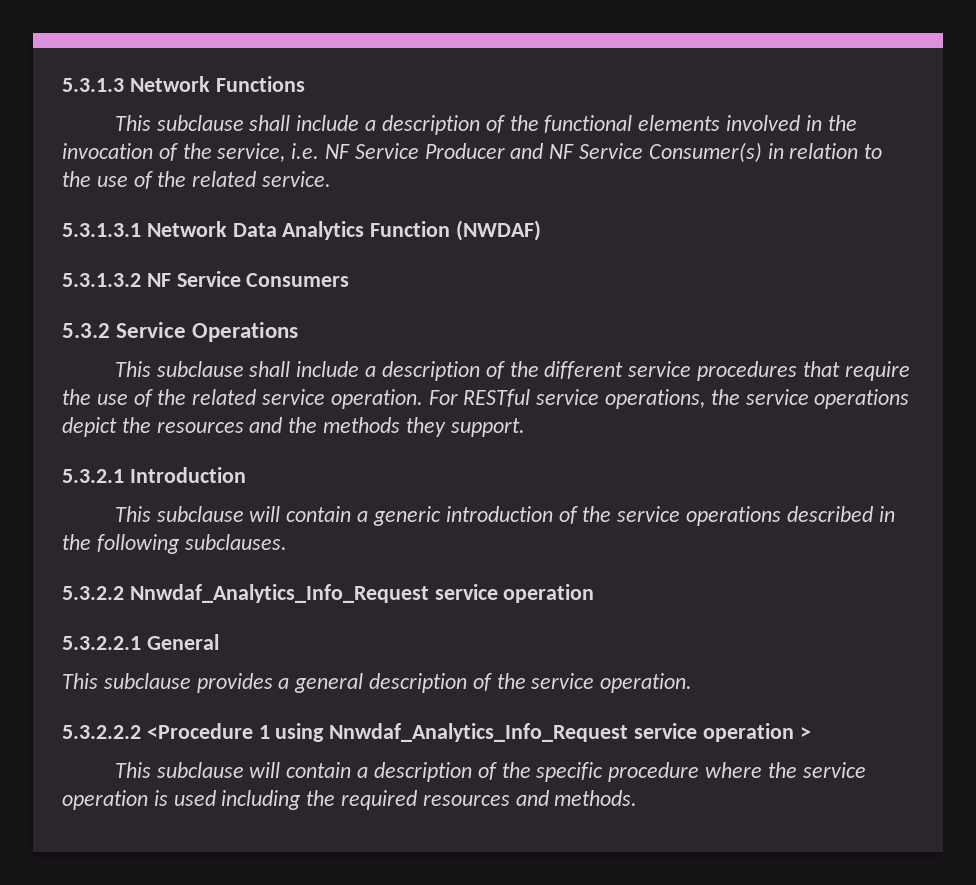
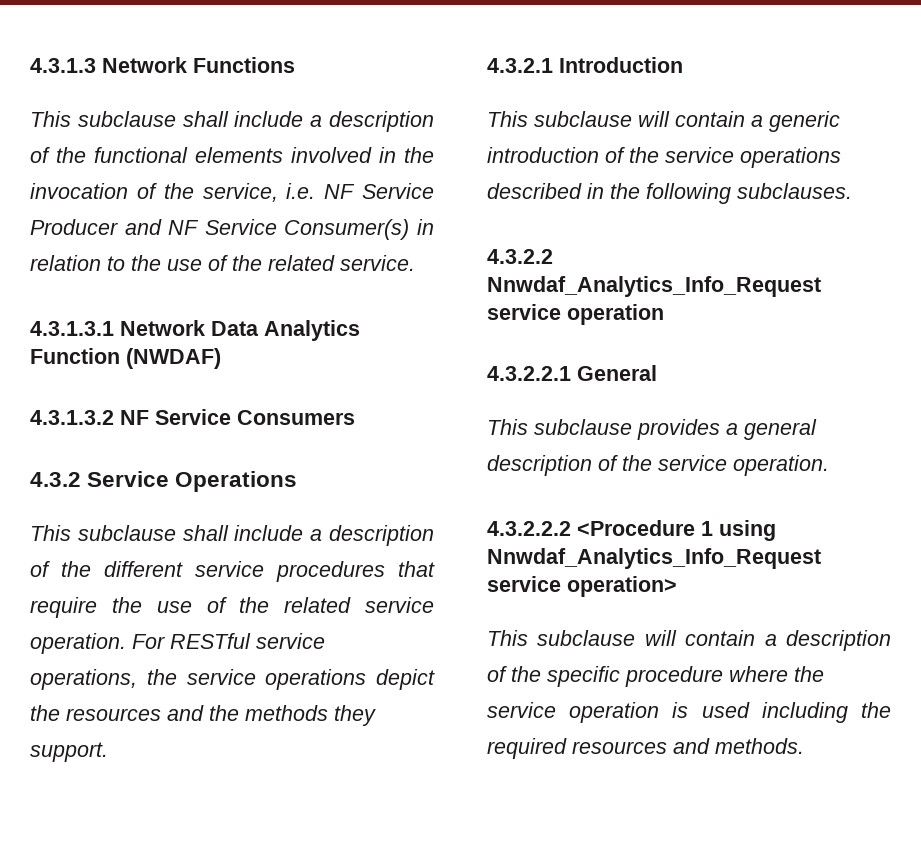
[62,78,124,92] 5.3.1.3 -> [30,58,96,73] 4.3.1.3
[62,223,141,237] 5.3.1.3.1 -> [30,321,114,336] 4.3.1.3.1
[62,273,141,287] 5.3.1.3.2 -> [30,410,114,425] 4.3.1.3.2
[62,323,110,338] 5.3.2 -> [30,472,81,487] 4.3.2
[62,469,124,483] 5.3.2.1 -> [487,58,553,73] 4.3.2.1
[62,586,124,600] 5.3.2.2 -> [487,249,553,264] 4.3.2.2
[62,636,141,650] 5.3.2.2.1 -> [487,366,571,381] 4.3.2.2.1
[62,725,141,739] 5.3.2.2.2 -> [487,521,571,536] 4.3.2.2.2
[702,723,811,742] operation > -> [567,576,677,597] operation>

